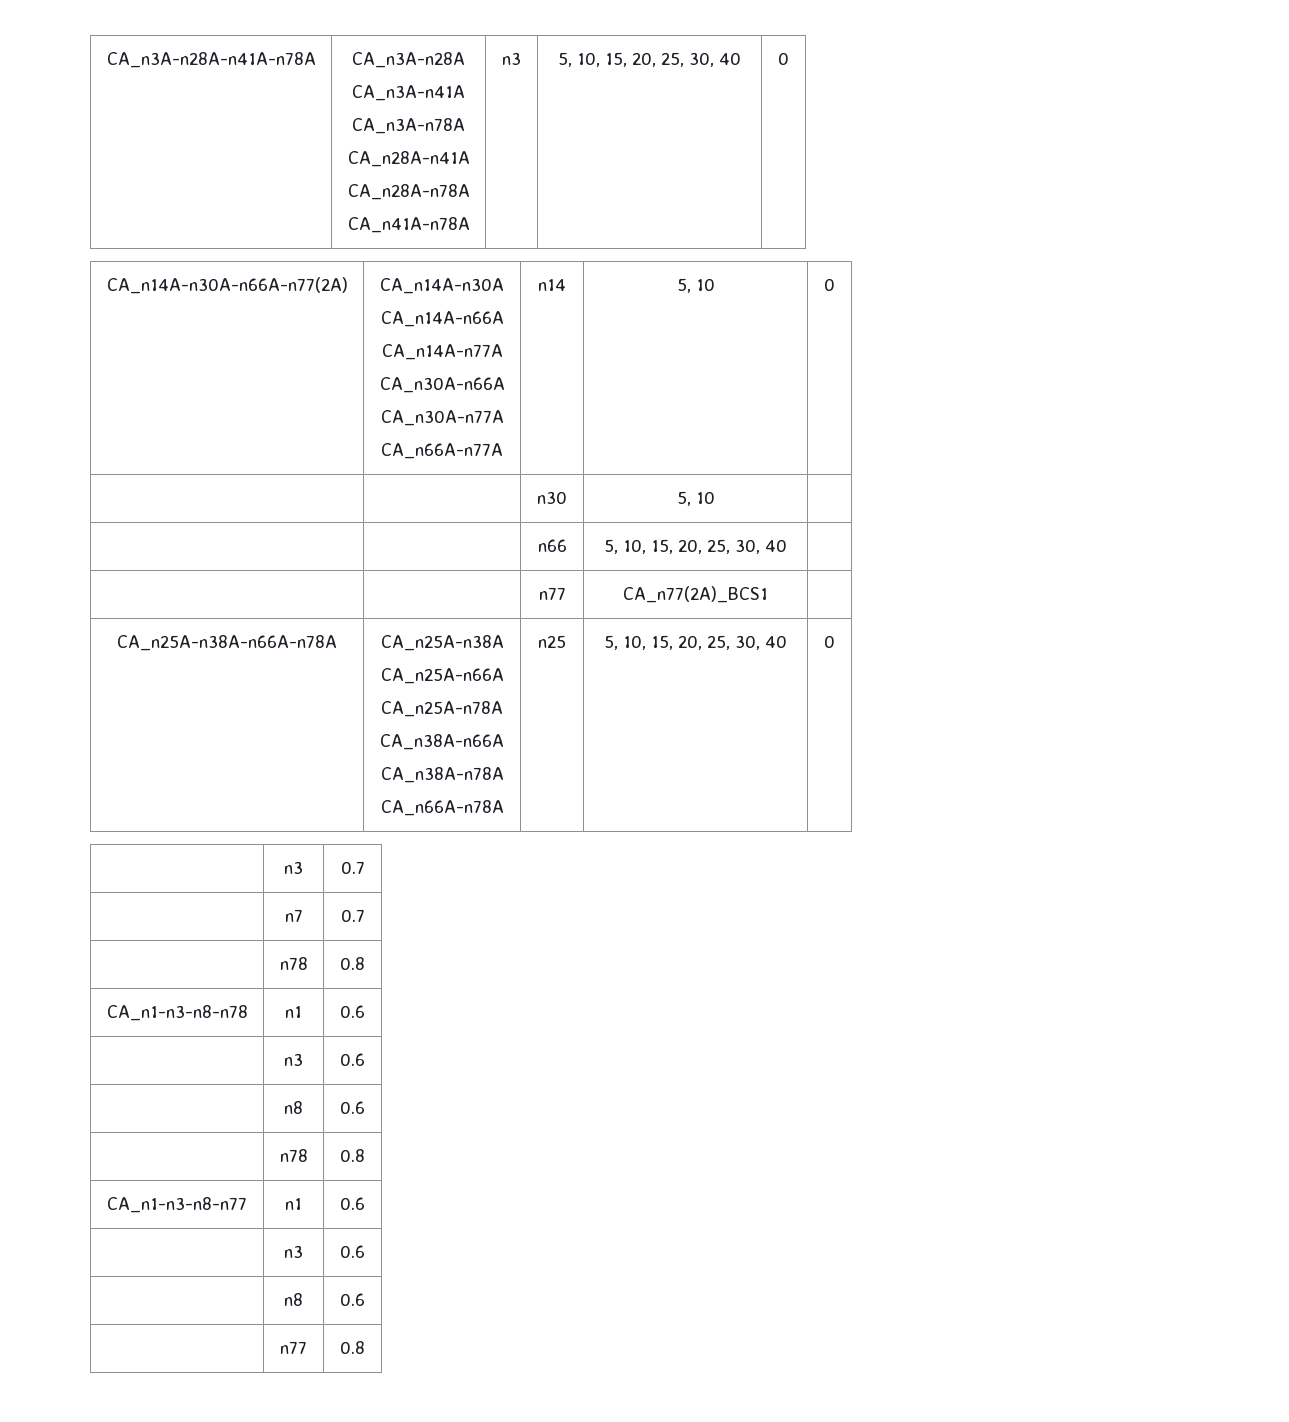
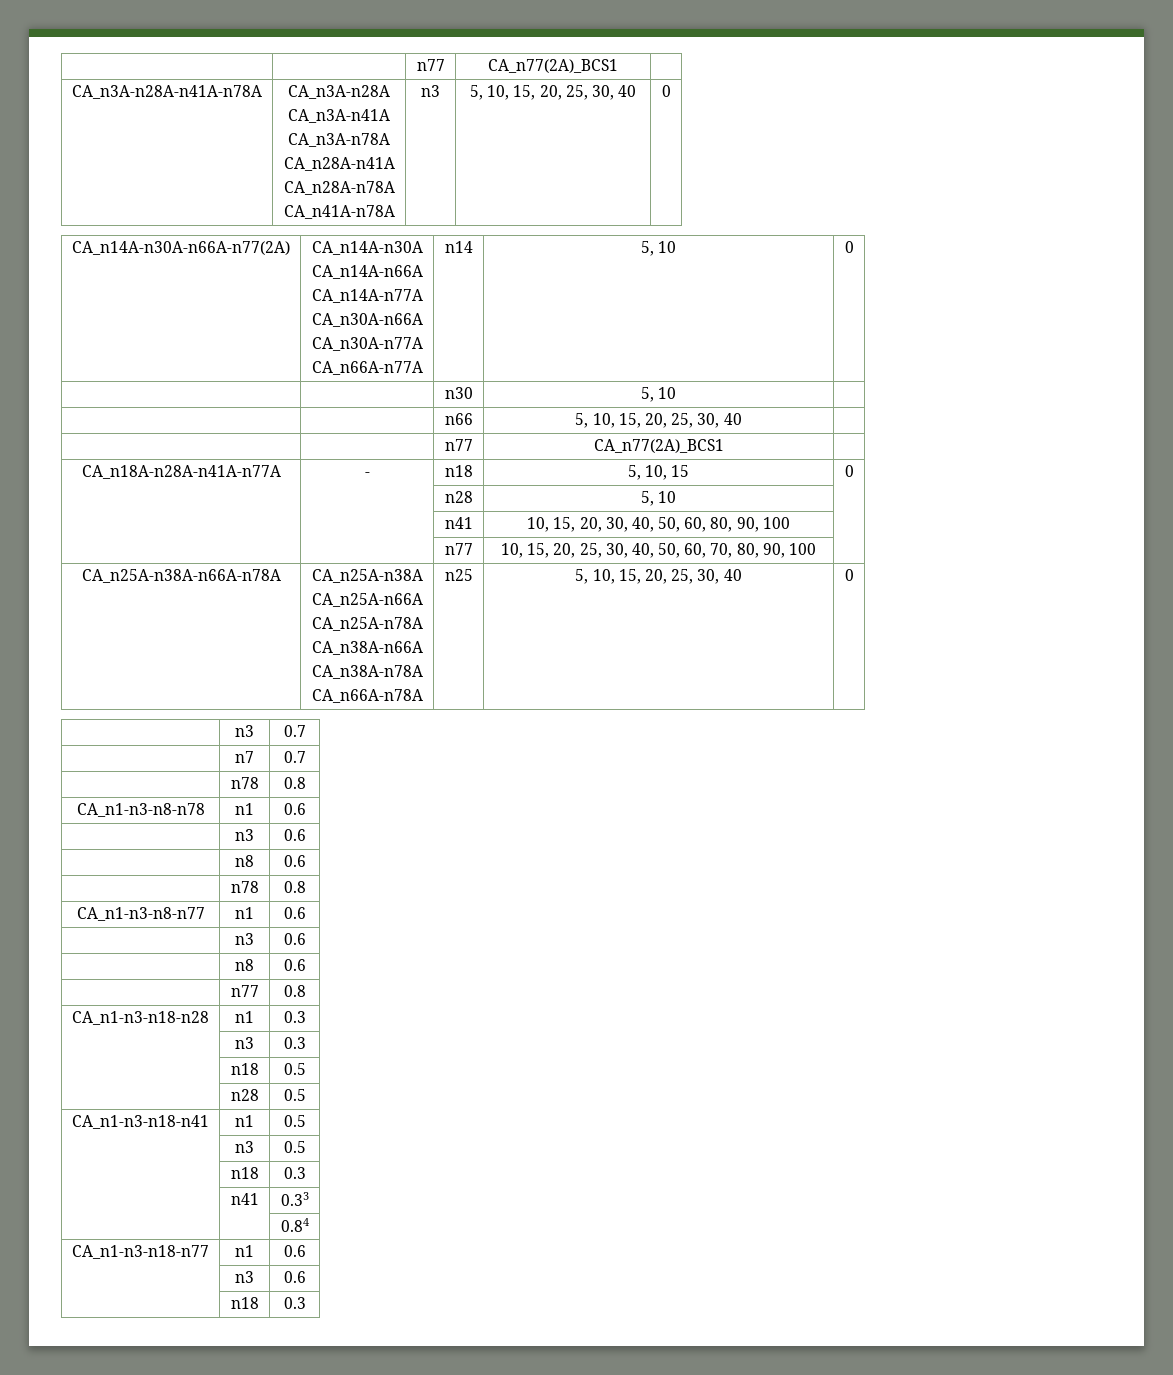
(106, 60) none -> [416,59,445,71] [488,59,618,73] | | n77 | CA_n77(2A)_BCS1 | //
(768, 594) none -> [81,465,281,479] [364,472,370,477] [444,465,473,477] [627,465,690,480] [844,465,854,477] [444,491,473,503] [640,491,677,506] [444,517,473,529] [527,517,790,532] [444,543,473,555] [500,543,817,558] // CA_n18A-n28A-n41A-n77A | - | n18 | 5, 10, 15 | 0 // | | n28 | 5, 10 | // | | n41 | 10, 15, 20, 30, 40, 50, 60, 80, 90, 100 | // | | n77 | 10, 15, 20, 25, 30, 40, 50, 60, 70, 80, 90, 100 |
(365, 1347) none -> [72,1011,209,1025] [235,1011,254,1023] [283,1011,306,1023] [235,1037,254,1049] [283,1037,306,1049] [230,1063,259,1075] [283,1063,306,1075] [230,1089,259,1101] [283,1089,306,1101] [72,1115,209,1129] [235,1115,254,1127] [283,1115,306,1127] [235,1141,254,1153] [283,1141,306,1153] [230,1167,259,1179] [283,1167,306,1179] [230,1193,259,1205] [280,1192,309,1206] [280,1218,309,1232] [72,1245,209,1259] [235,1245,254,1257] [283,1245,306,1257] [235,1271,254,1283] [283,1271,306,1283] [230,1297,259,1309] [283,1297,306,1309] // CA_n1-n3-n18-n28 | n1 | 0.3 // | n3 | 0.3 // | n18 | 0.5 // | n28 | 0.5 // CA_n1-n3-n18-n41 | n1 | 0.5 // | n3 | 0.5 // | n18 | 0.3 // | n41 | 0.33 // | | 0.84 // CA_n1-n3-n18-n77 | n1 | 0.6 // | n3 | 0.6 // | n18 | 0.3

